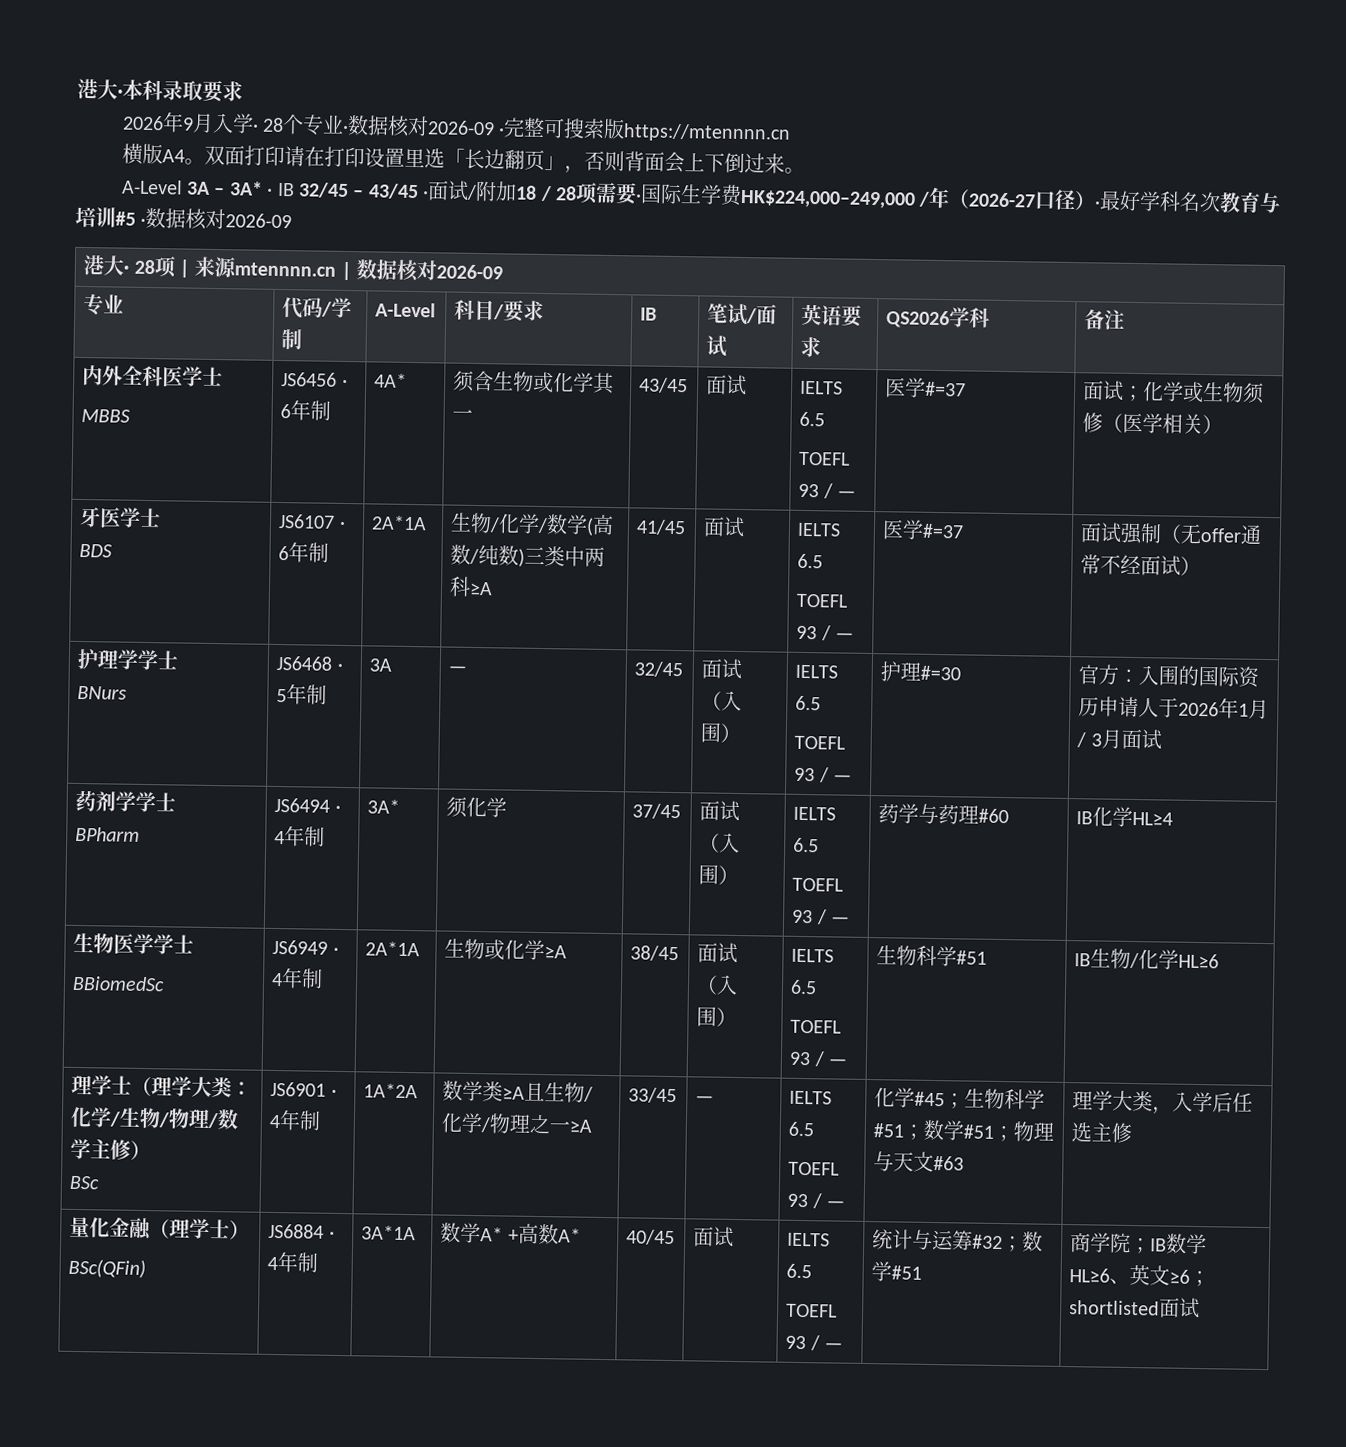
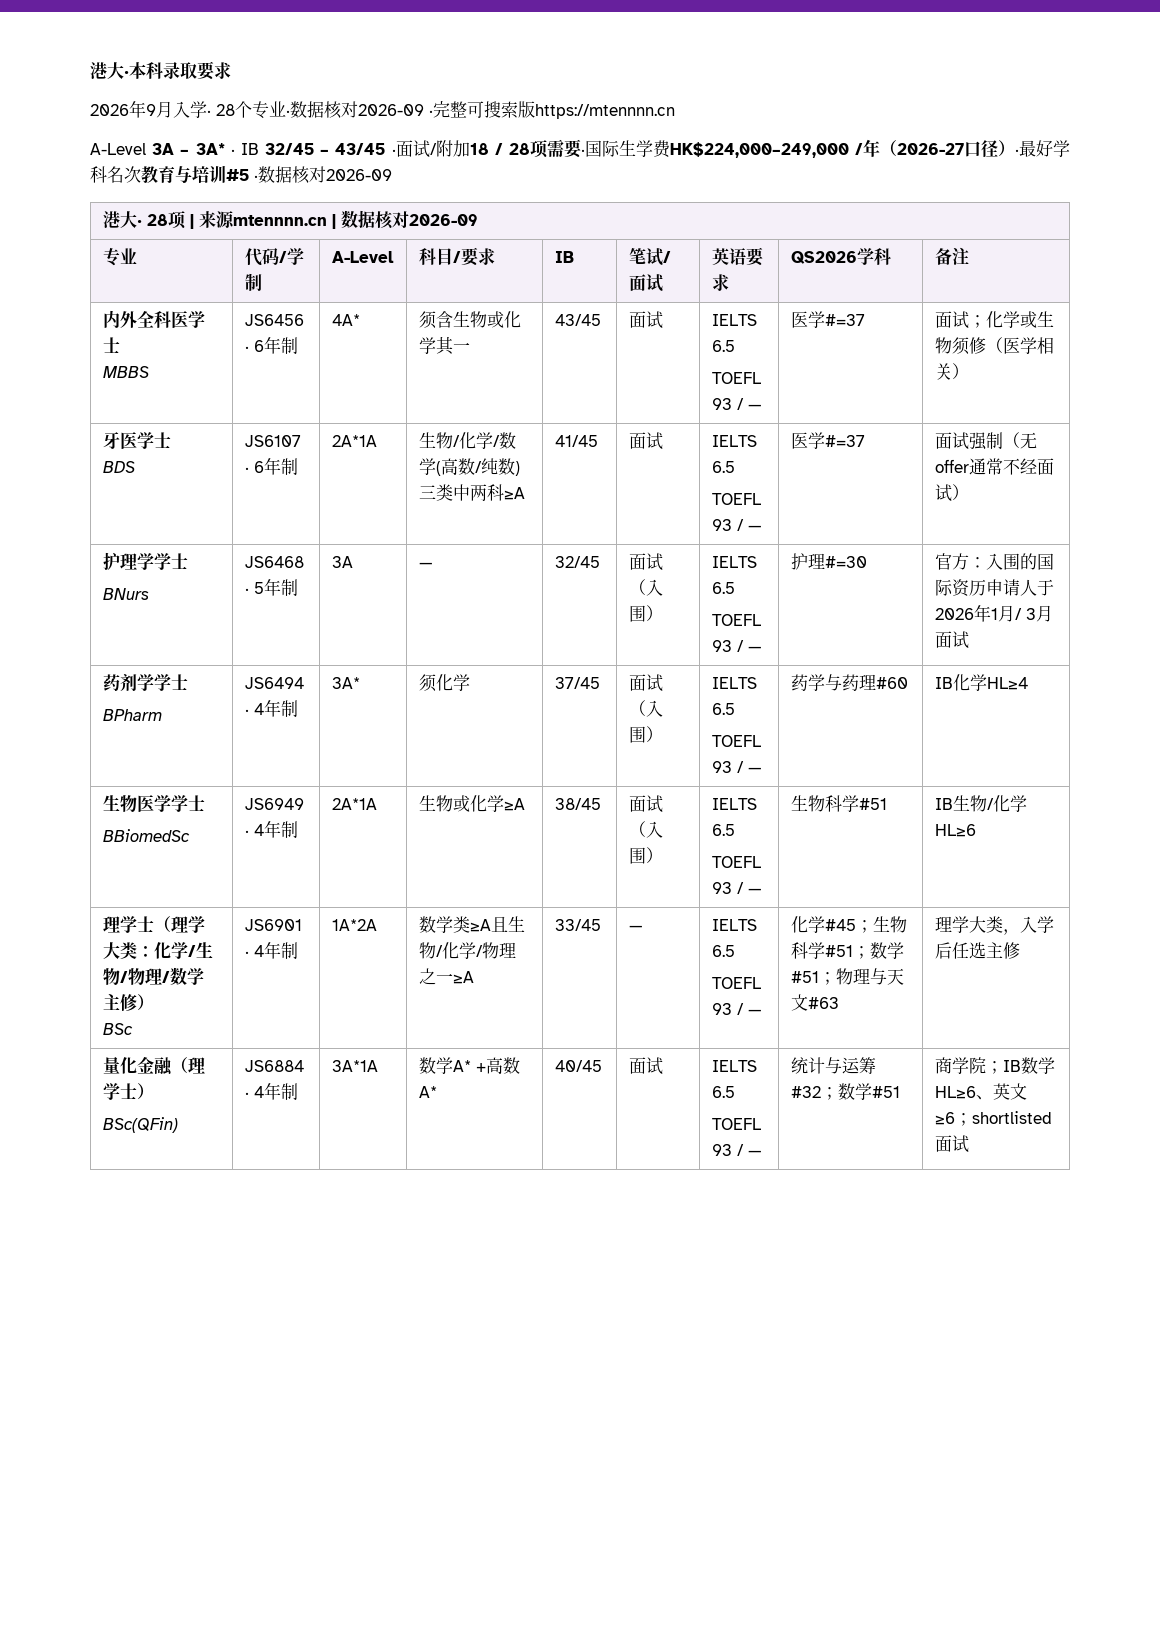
[121,143,805,174] // 横版A4。双面打印请在打印设置里选「长边翻页」，否则背面会上下倒过来。 -> (675, 111) none

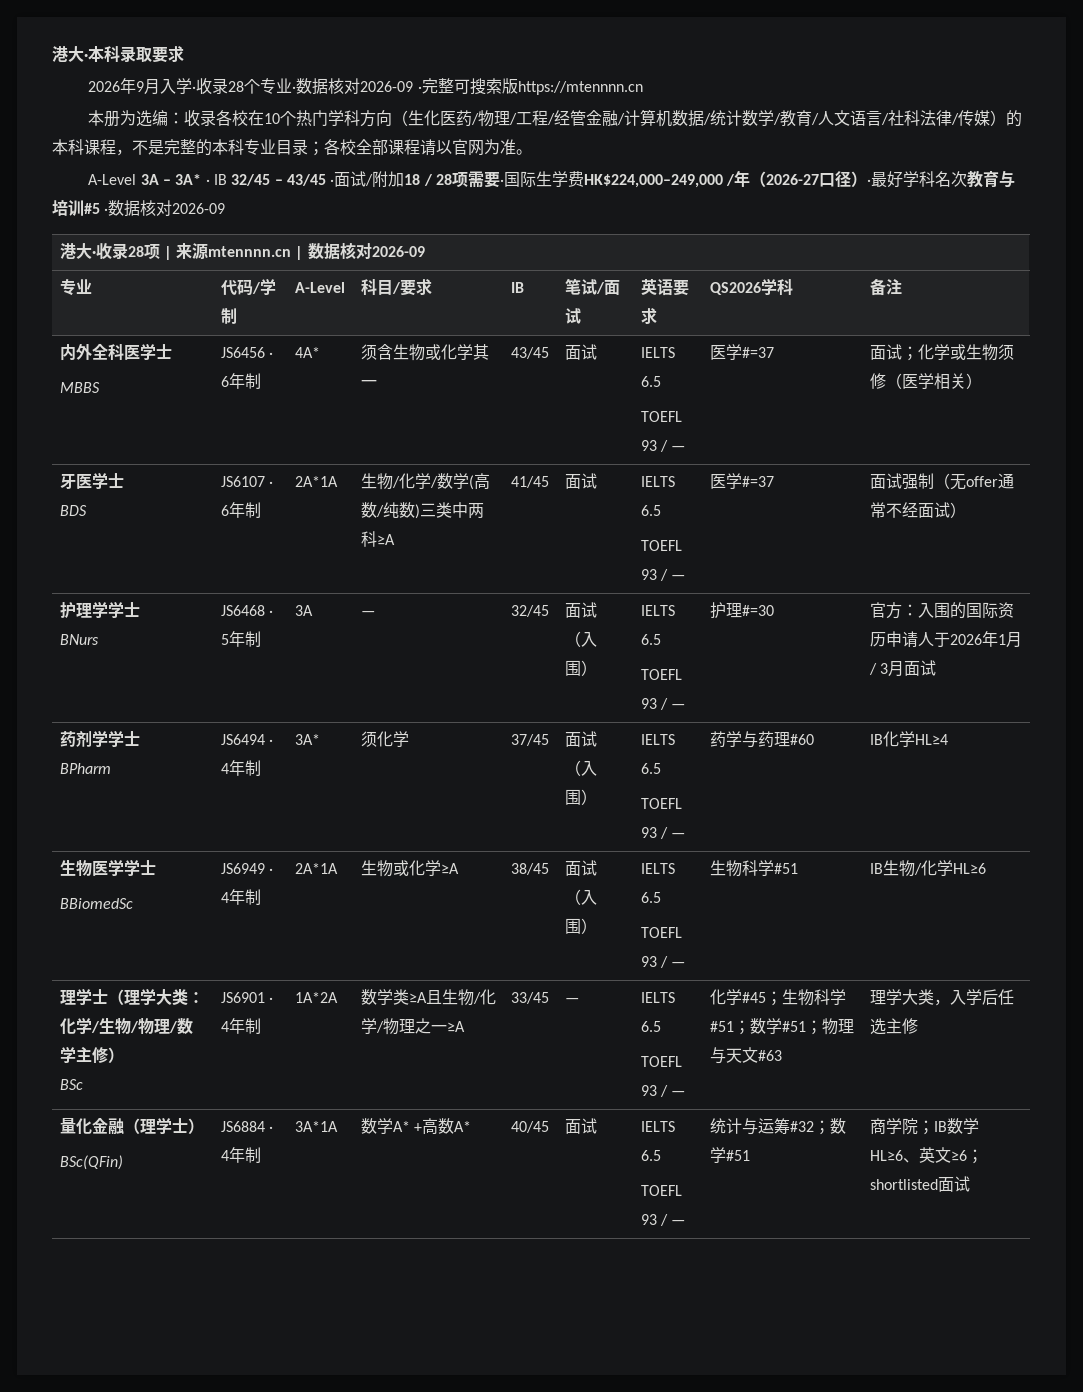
(211, 113) none -> [196,78,229,95] 收录
(675, 111) none -> [88,109,1023,127] [52,139,532,156] // 本册为选编：收录各校在10个热门学科方向（生化医药/物理/工程/经管金融/计算机数据/统计数学/教育/人文语言/社科法律/传媒）的本科课程，不是完整的本科专业目录；各校全部课程请以官网为准。
(142, 223) none -> [95,243,128,260] 收录

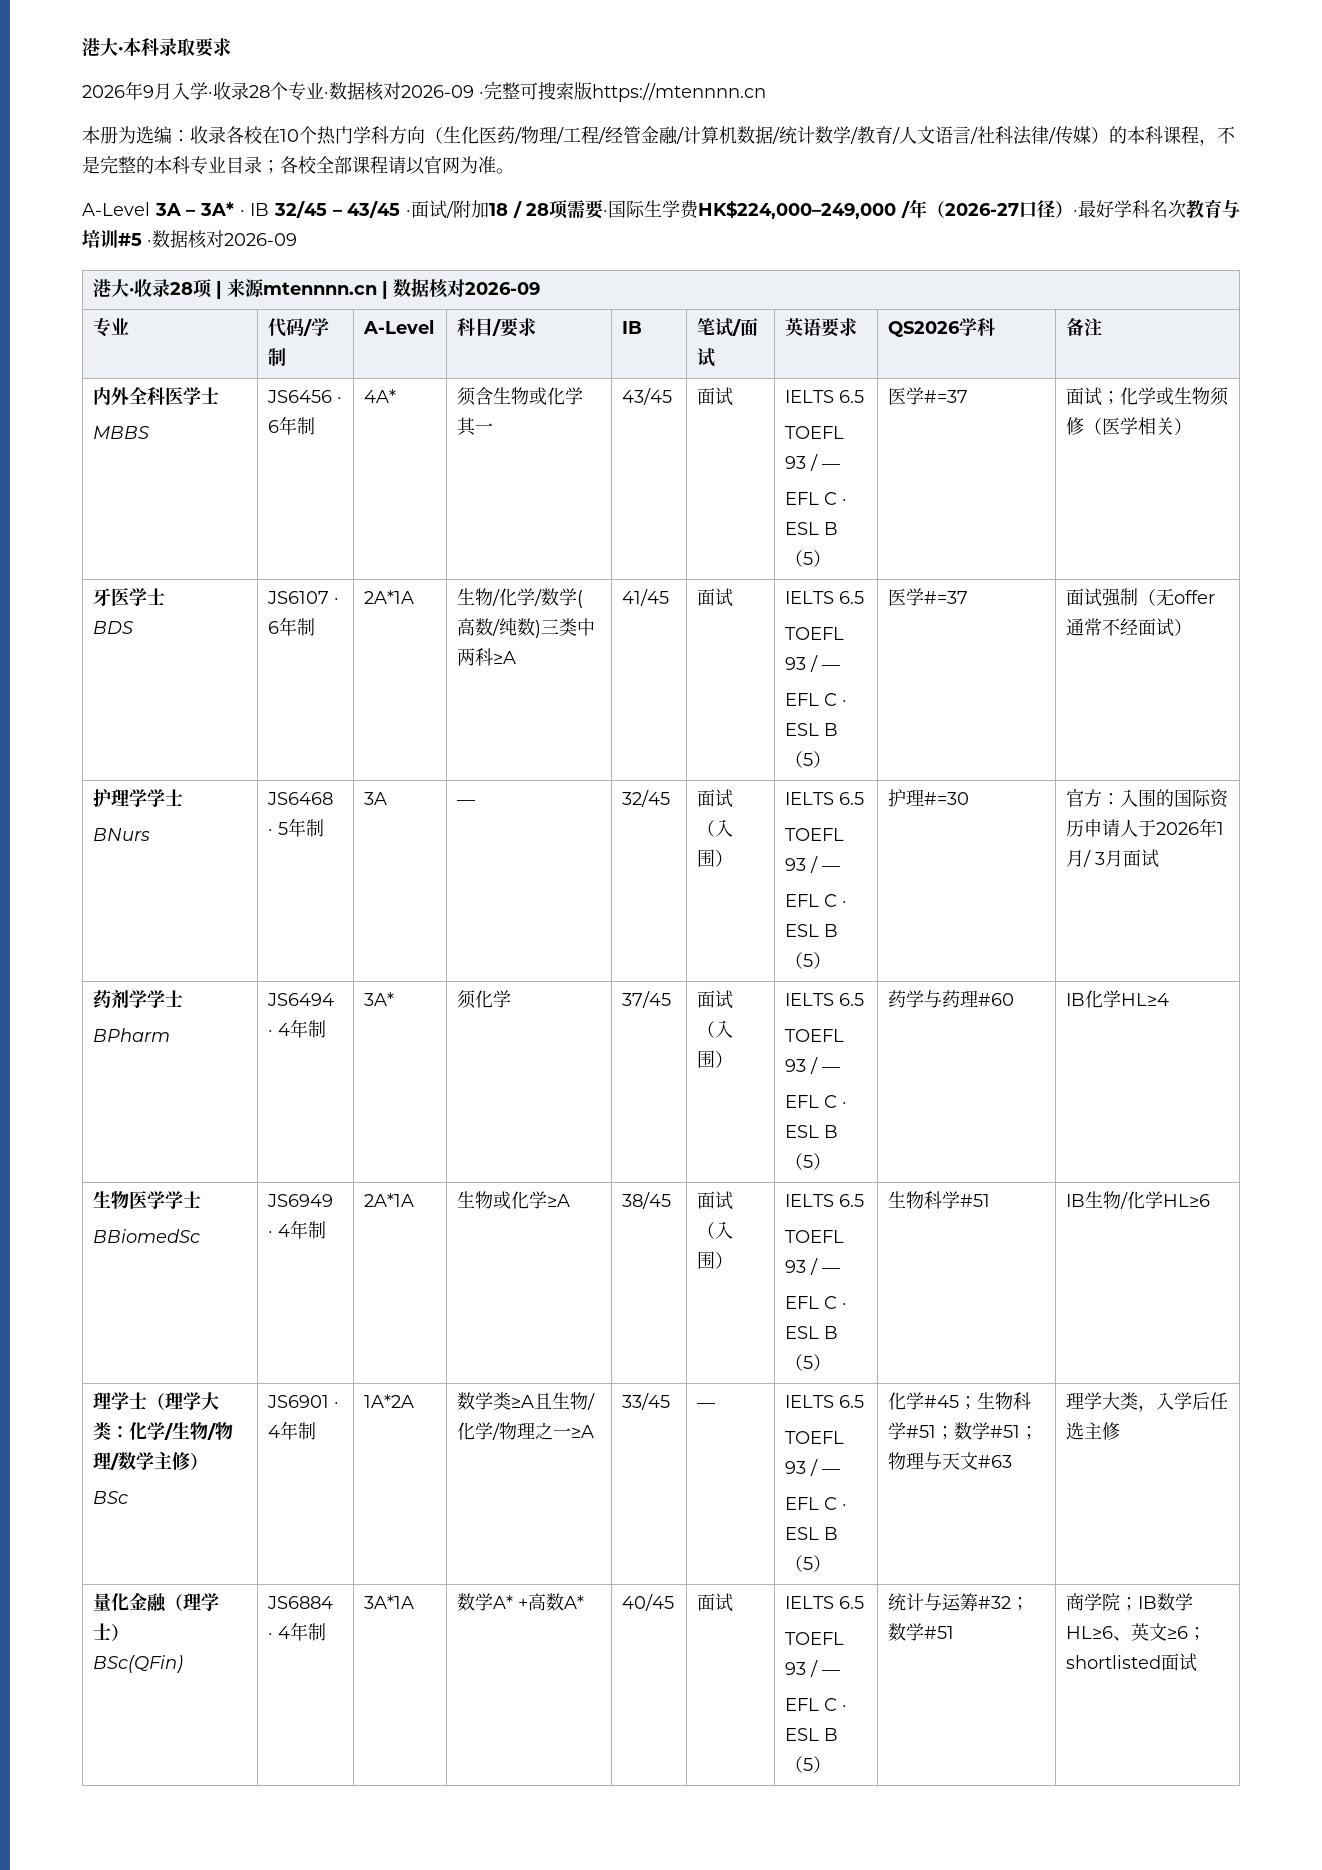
(686, 448) none -> [785,492,848,505] [785,522,839,535] [785,550,832,567] // EFL C · ESL B（5）
(686, 577) none -> [785,693,848,706] [785,723,839,736] [785,751,832,768] // EFL C · ESL B（5）
(686, 706) none -> [785,894,848,907] [785,924,839,937] [785,952,832,969] // EFL C · ESL B（5）
(686, 835) none -> [785,1095,848,1108] [785,1125,839,1138] [785,1153,832,1170] // EFL C · ESL B（5）
(686, 964) none -> [785,1296,848,1309] [785,1326,839,1339] [785,1354,832,1371] // EFL C · ESL B（5）
(686, 1093) none -> [785,1497,848,1510] [785,1527,839,1540] [785,1555,832,1572] // EFL C · ESL B（5）
(686, 1222) none -> [785,1698,848,1711] [785,1728,839,1741] [785,1756,832,1773] // EFL C · ESL B（5）

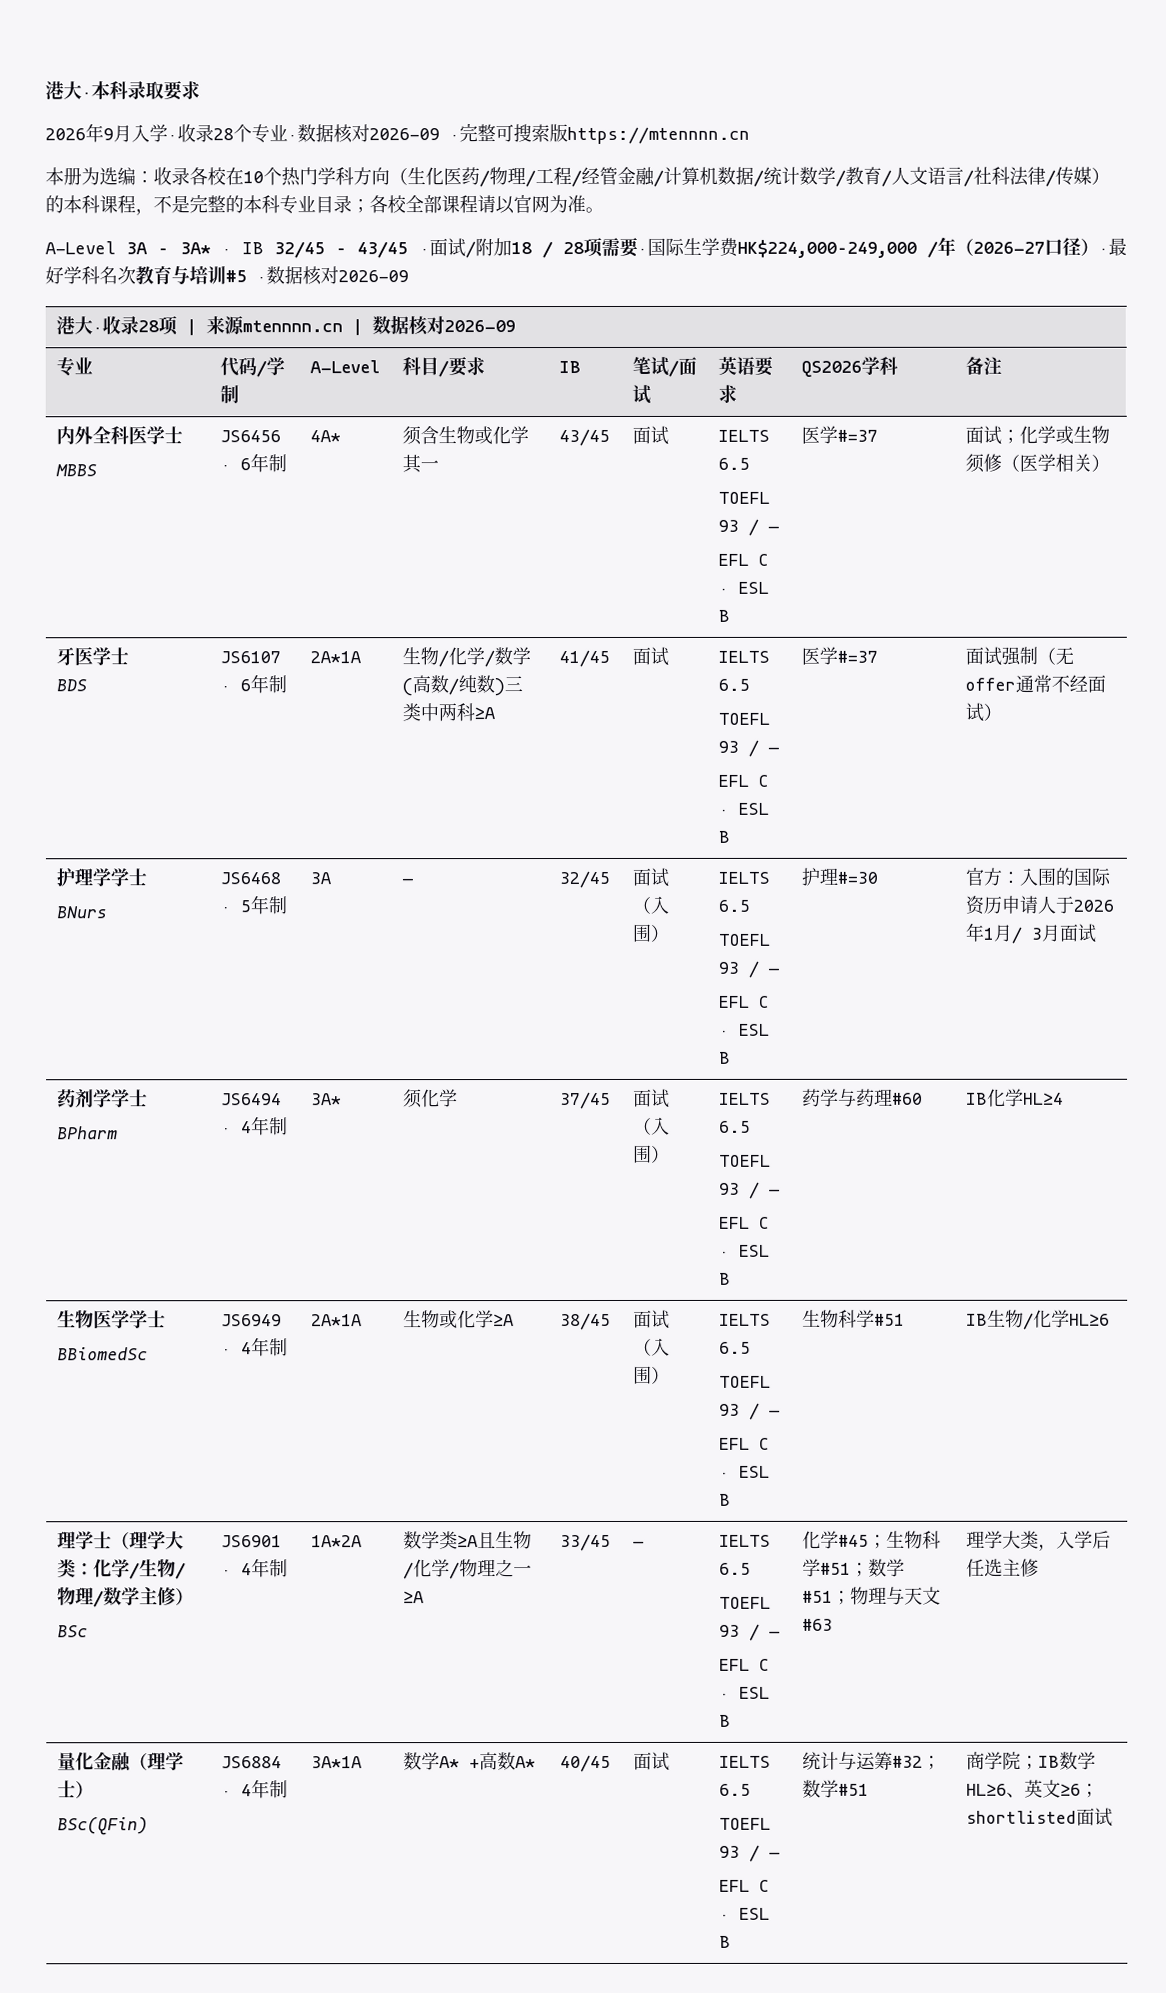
[785,550,832,567] （5） -> (731, 615) none
[785,751,832,768] （5） -> (731, 836) none
[785,952,832,969] （5） -> (732, 1057) none
[785,1153,832,1170] （5） -> (732, 1278) none
[785,1354,832,1371] （5） -> (732, 1499) none
[785,1555,832,1572] （5） -> (732, 1720) none
[785,1756,832,1773] （5） -> (732, 1941) none

